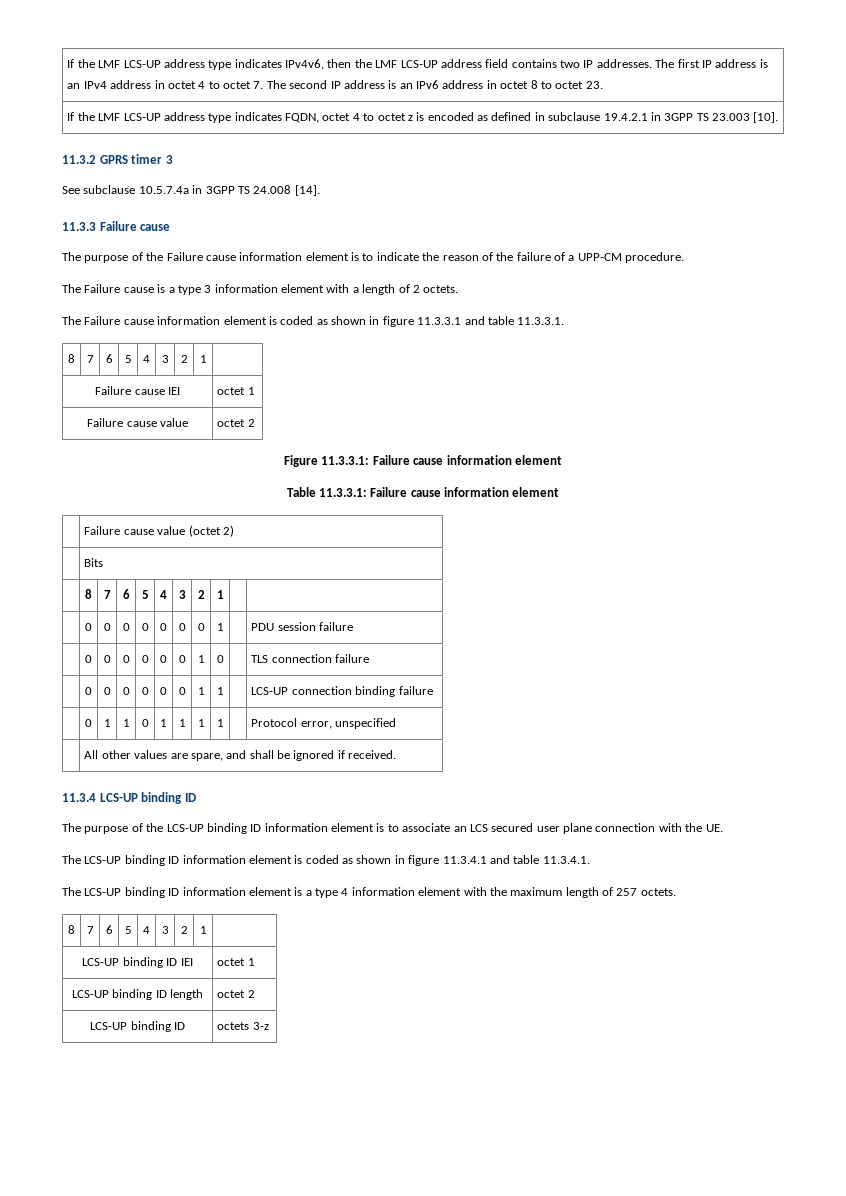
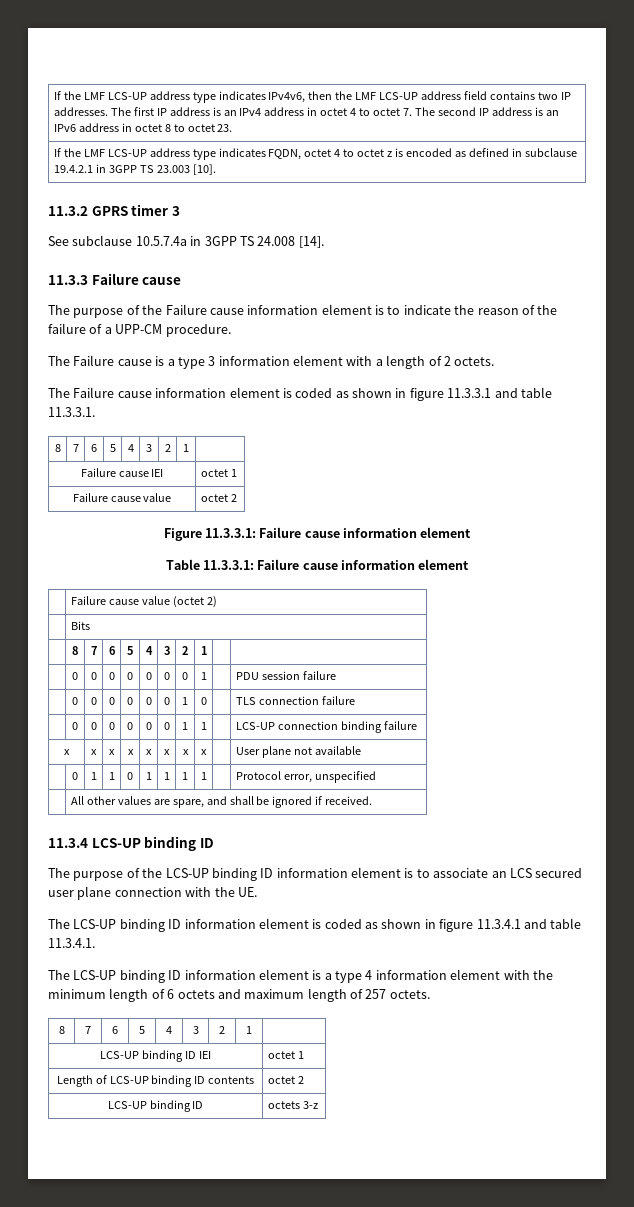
(433, 690) none -> [64,749,70,755] [91,749,97,755] [109,749,115,755] [127,749,134,755] [146,749,152,755] [164,749,170,755] [182,749,189,755] [201,749,207,755] [235,746,361,758] // x | x | x | x | x | x | x | x | | User plane not available
(507, 891) none -> [48,988,241,1002] minimum length of 6 octets and
[71,989,204,1000] LCS-UP binding ID length -> [56,1075,255,1087] Length of LCS-UP binding ID contents

